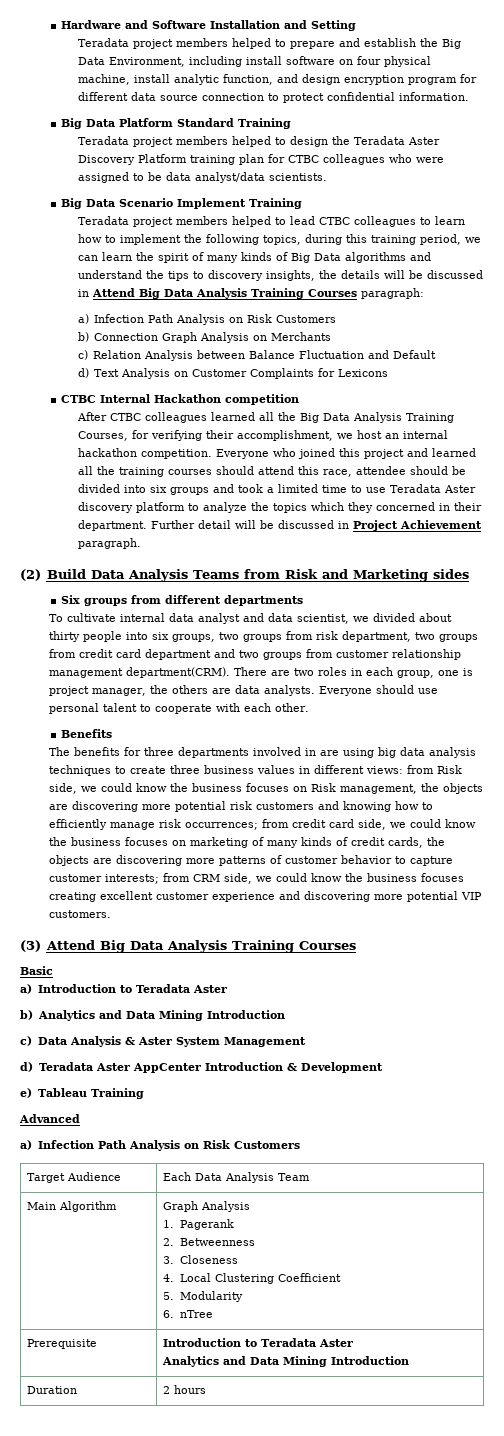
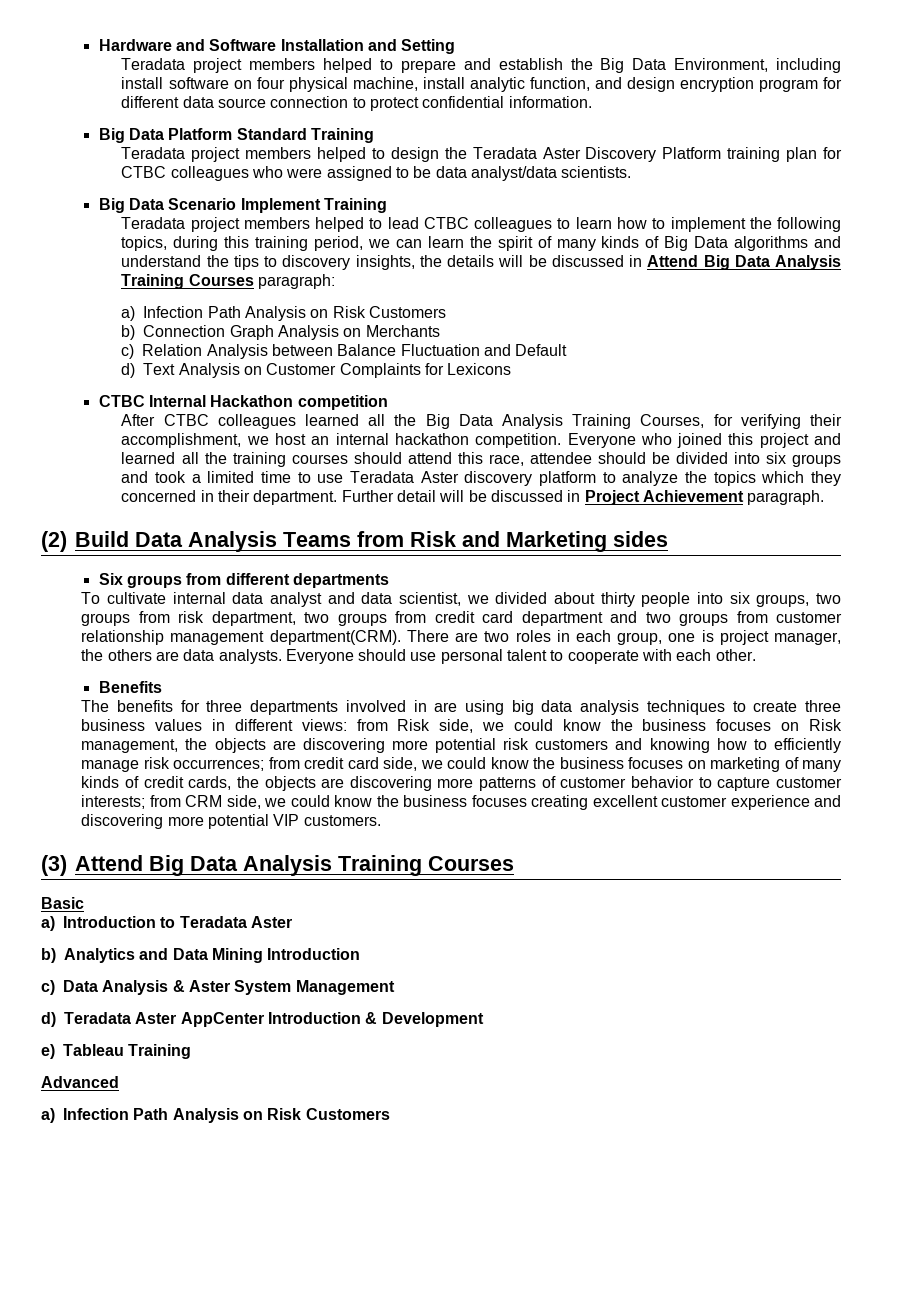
[27,1172,122,1183] [163,1172,311,1183] [27,1201,118,1212] [163,1201,251,1212] [163,1219,234,1230] [163,1238,255,1246] [163,1255,238,1264] [163,1273,341,1284] [163,1291,243,1302] [163,1310,213,1318] [27,1339,98,1349] [163,1338,354,1347] [162,1356,410,1367] [27,1386,78,1394] [163,1385,207,1394] // Target Audience | Each Data Analysis Team // Main Algorithm | Graph Analysis // 1. Pagerank // 2. Betweenness // 3. Closeness // 4. Local Clustering Coefficient // 5. Modularity // 6. nTree // Prerequisite | Introduction to Teradata Aster // Analytics and Data Mining Introduction // Duration | 2 hours -> (390, 1114) none

